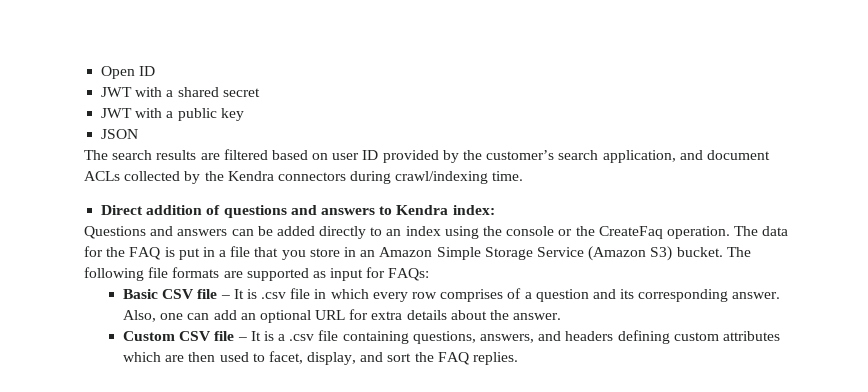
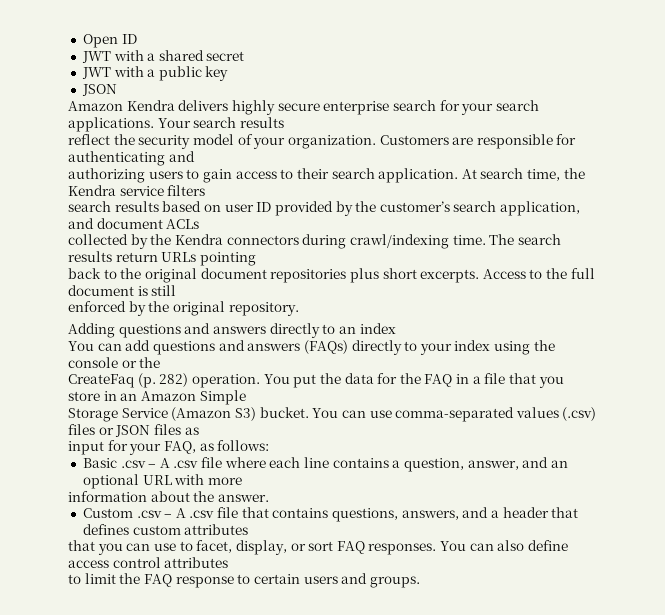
[84,149,268,160] The search results are filtered -> [68,100,539,115] [68,117,284,132] [68,134,577,149] [68,151,195,166] [68,168,585,183] [68,185,206,196] [68,201,159,212] Amazon Kendra delivers highly secure enterprise search for your search applications. Your search results // reflect the security model of your organization. Customers are responsible for authenticating and // authorizing users to gain access to their search application. At search time, the Kendra service filters // search results
(120, 176) none -> (200, 224) //
[101,205,495,218] [84,226,402,239] // Direct addition of questions and answers to Kendra index: // Questions and answers can be added directly to an -> [489,234,561,245] [68,251,256,266] [68,268,595,283] [68,285,177,296] [68,301,299,316] [68,323,396,338] [68,340,452,355] The search results return URLs pointing // back to the original document repositories plus short excerpts. Access to the full document is still // enforced by the original repository. // Adding questions and answers directly to an index // You can add questions and answers (FAQs) directly to your
[598,226,759,239] CreateFaq operation. The -> [68,373,341,388] // CreateFaq (p. 282) operation. You put the
[164,247,200,260] is put -> (453, 380) none
(481, 253) none -> (246, 397) //
[726,247,751,257] [84,267,326,281] The following file formats are supported as -> [312,407,597,422] [68,424,199,437] You can use comma-separated values (.csv) files or JSON files as //
[388,268,430,281] [122,288,781,302] [122,309,562,323] [122,330,780,344] [122,351,519,365] FAQs: // Basic CSV file – It is .csv file in which every row comprises of a question and its corresponding answer. Also, one can add an optional URL for extra details about the answer. // Custom CSV file – It is a .csv file containing questions, answers, and headers defining custom attributes which are then used to facet, display, and sort the FAQ replies. -> [129,440,270,455] [82,457,568,472] [82,474,242,489] [68,491,269,502] [82,507,579,522] [82,524,249,535] [68,540,569,555] [68,557,229,568] [68,573,420,588] your FAQ, as follows: // Basic .csv – A .csv file where each line contains a question, answer, and an optional URL with more // information about the answer. // Custom .csv – A .csv file that contains questions, answers, and a header that defines custom attributes // that you can use to facet, display, or sort FAQ responses. You can also define access control attributes // to limit the FAQ response to certain users and groups.

